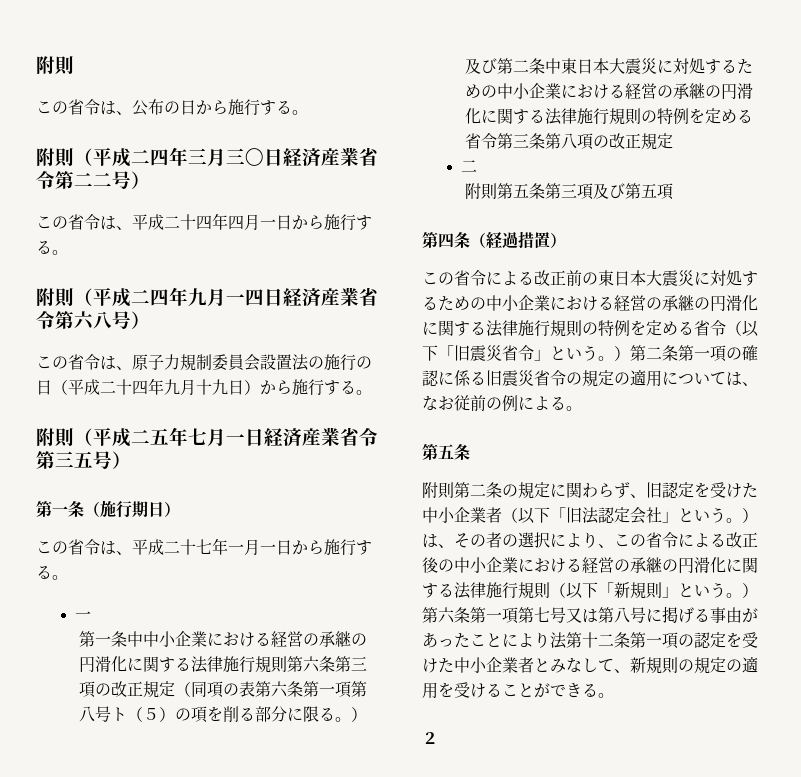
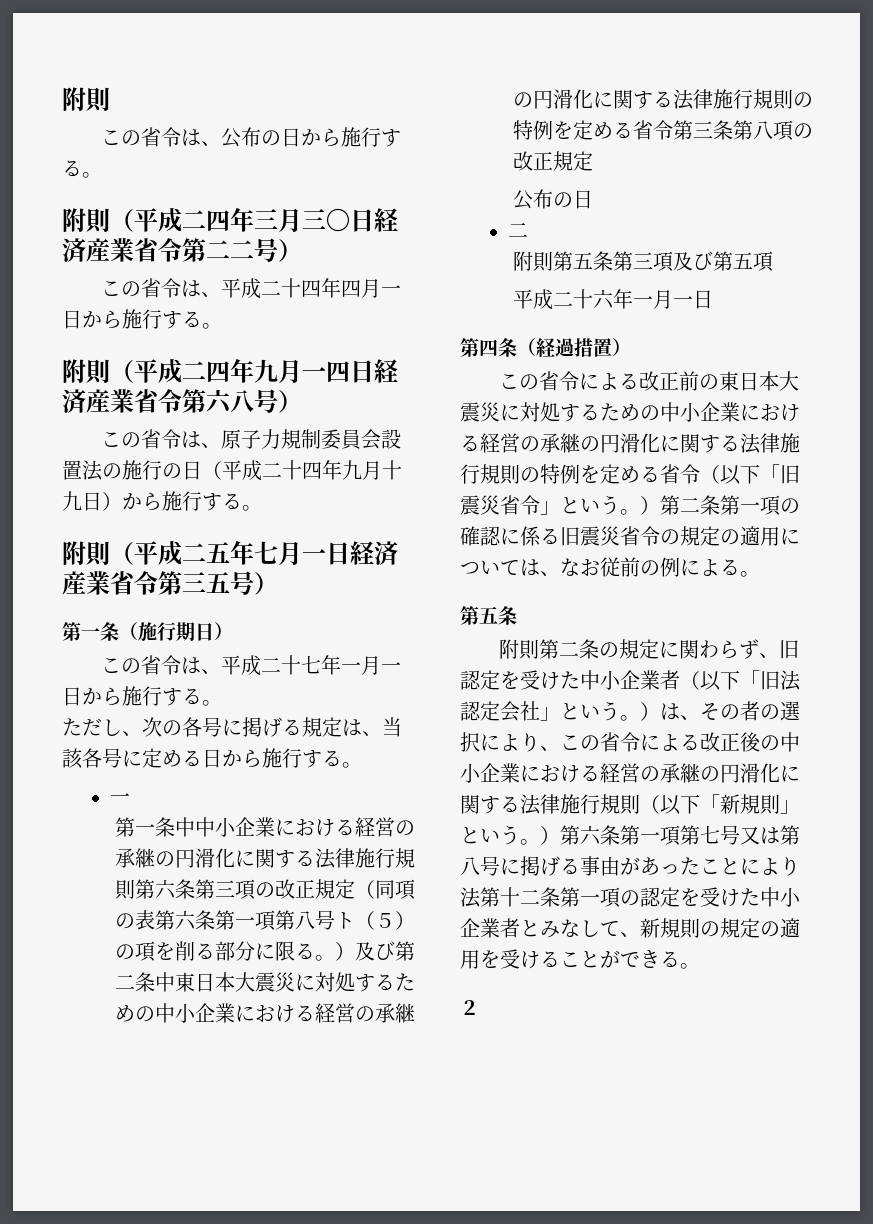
(68, 577) none -> [62,717,402,737] [62,748,362,769] // ただし、次の各号に掲げる規定は、当該各号に定める日から施行する。
(673, 141) none -> [512,189,593,210] // 公布の日
(673, 191) none -> [512,289,713,310] // 平成二十六年一月一日

